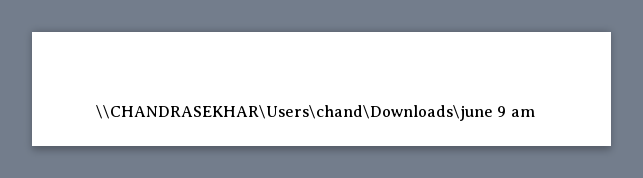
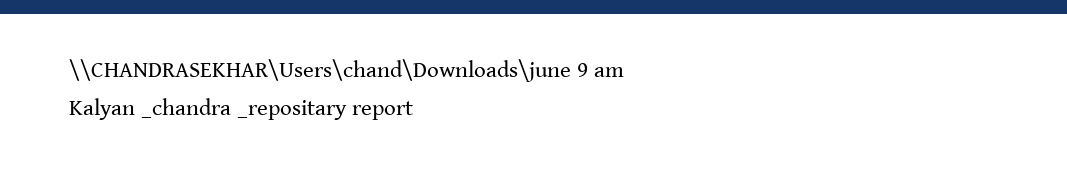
(535, 113) none -> [69,98,414,120] // Kalyan _chandra _repositary report

